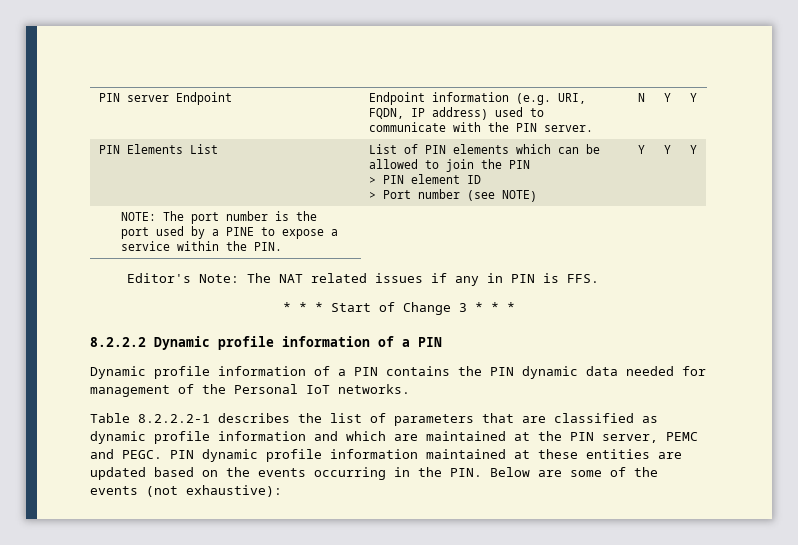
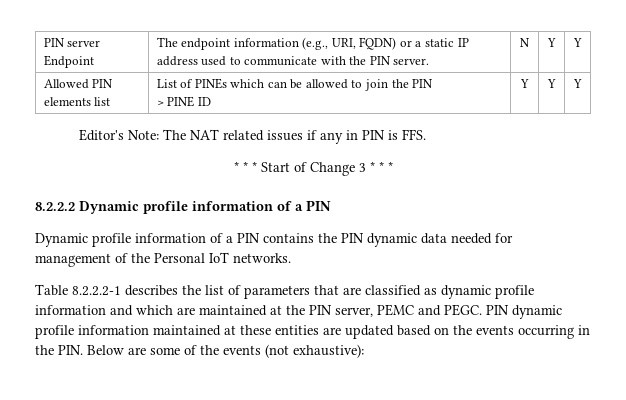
[369,92,587,105] [369,107,489,120] Endpoint information (e.g. URI, FQDN, IP address) -> [156,37,469,50] [156,56,198,66] The endpoint information (e.g., URI, FQDN) or a static IP address
[99,144,219,154] PIN Elements List -> [43,79,114,89] [43,97,111,106] Allowed PIN elements list
[425,144,510,154] PIN elements -> [194,78,227,89] PINEs
[383,174,461,184] PIN element -> [167,96,195,107] PINE
[369,189,538,202] [637,145,645,154] [664,145,671,154] [690,145,697,154] [121,211,318,224] [121,226,339,239] [121,241,283,251] // > Port number (see NOTE) | Y | Y | Y // NOTE: The port number is the port used by a PINE to expose a service within the PIN. -> [520,79,529,88] [547,79,556,88] [573,79,582,88] | Y | Y | Y

